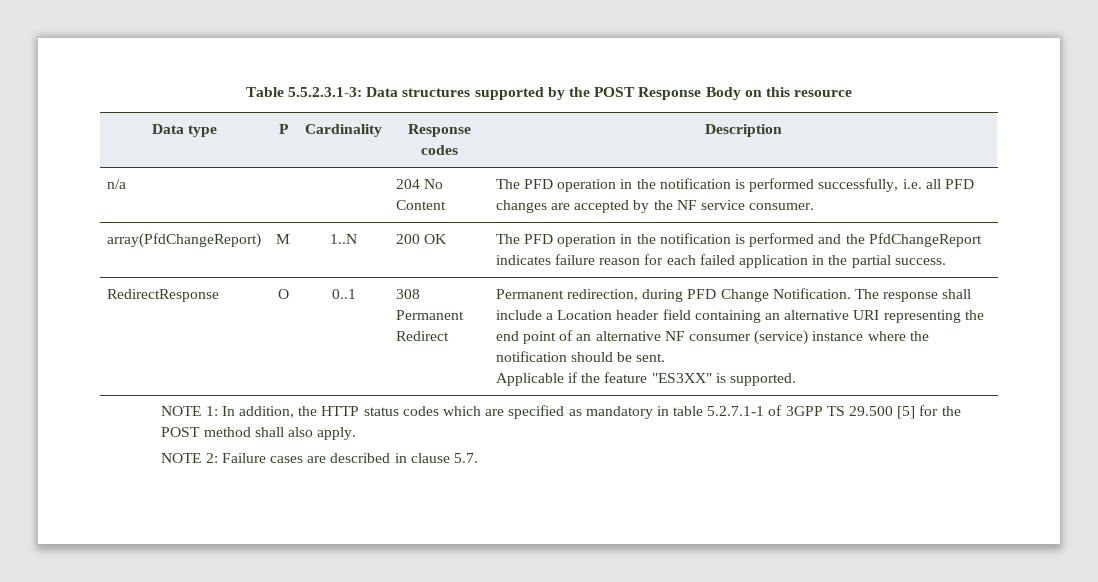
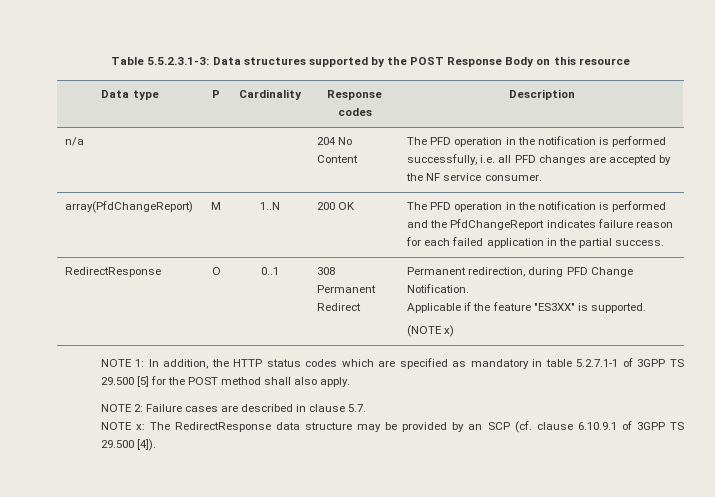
[855,289,972,302] [495,309,984,323] [495,330,929,345] [495,351,666,362] The response shall include a Location header field containing an alternative URI representing the end point of an alternative NF consumer (service) instance where the notification should be sent. -> (470, 288) none
(797, 379) none -> [407,325,455,337] // (NOTE x)
(478, 458) none -> [100,421,684,433] [100,439,156,451] // NOTE x: The RedirectResponse data structure may be provided by an SCP (cf. clause 6.10.9.1 of 3GPP TS 29.500 [4]).

